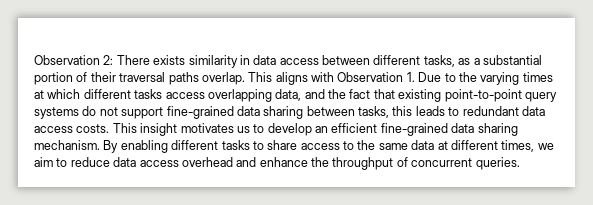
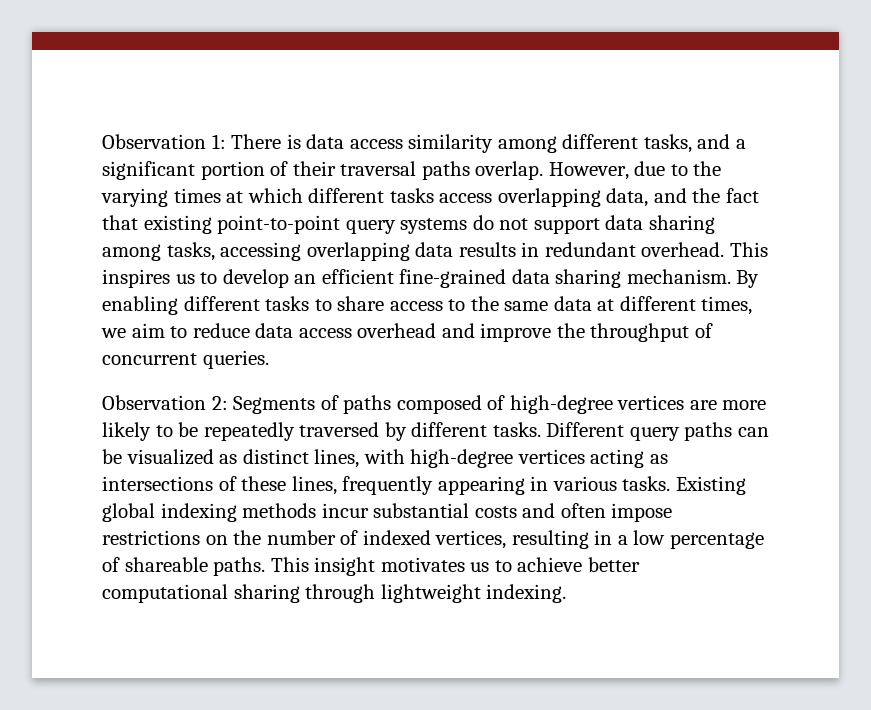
[34,55,542,68] Observation 2: There exists similarity in data access between different tasks, as a substantial -> [102,134,746,153] [102,161,195,180] Observation 1: There is data access similarity among different tasks, and a significant
[248,72,442,85] This aligns with Observation 1. Due -> [548,161,666,180] However, due
[166,106,545,119] [34,123,234,136] fine-grained data sharing between tasks, this leads to redundant data access costs. This insight motivates -> [605,215,715,234] [102,242,768,261] [102,269,170,288] data sharing among tasks, accessing overlapping data results in redundant overhead. This inspires
[259,157,308,167] enhance -> [480,323,552,342] improve
(520, 163) none -> [102,395,767,414] [102,422,769,441] [102,449,668,468] [102,476,746,495] [102,503,673,522] [102,530,764,549] [102,557,640,576] [102,584,567,603] // Observation 2: Segments of paths composed of high-degree vertices are more likely to be repeatedly traversed by different tasks. Different query paths can be visualized as distinct lines, with high-degree vertices acting as intersections of these lines, frequently appearing in various tasks. Existing global indexing methods incur substantial costs and often impose restrictions on the number of indexed vertices, resulting in a low percentage of shareable paths. This insight motivates us to achieve better computational sharing through lightweight indexing.

